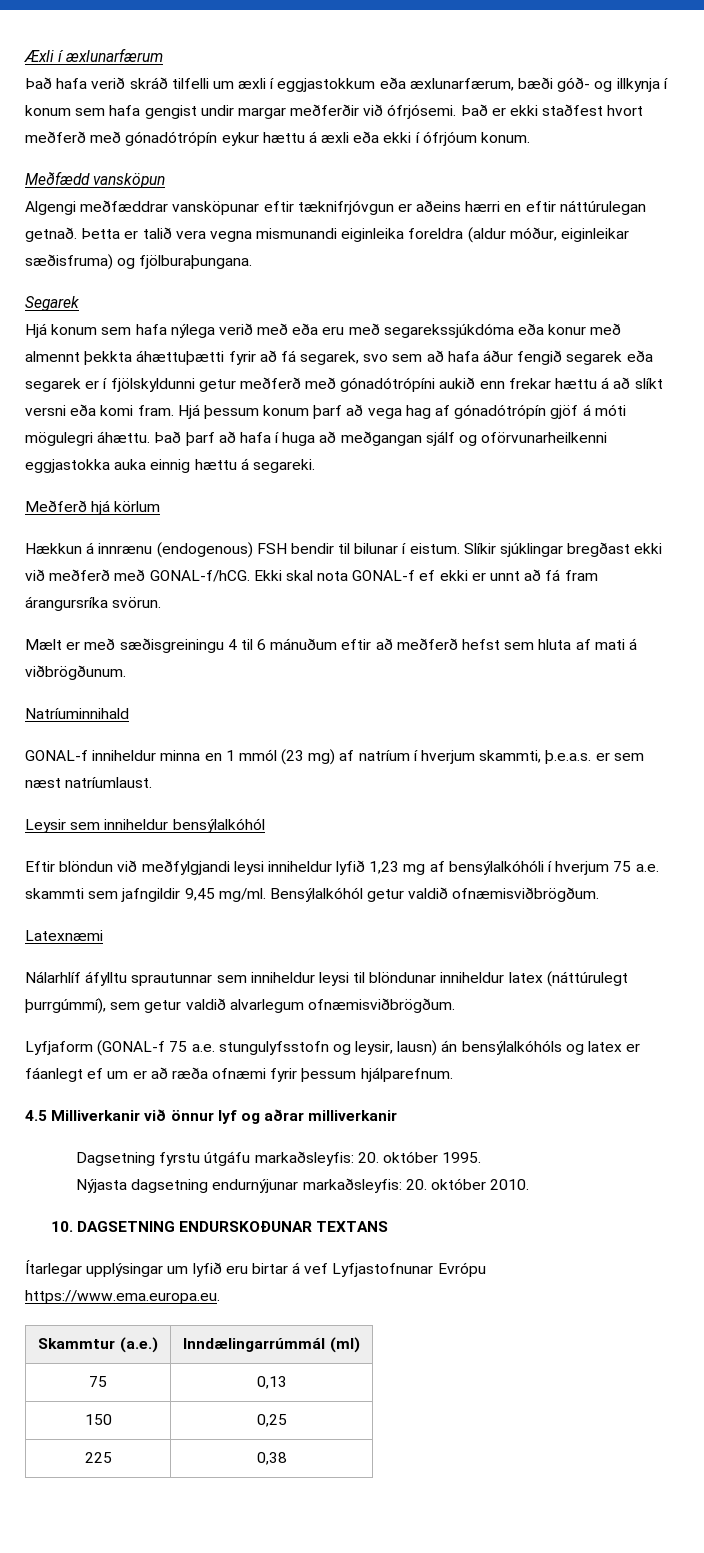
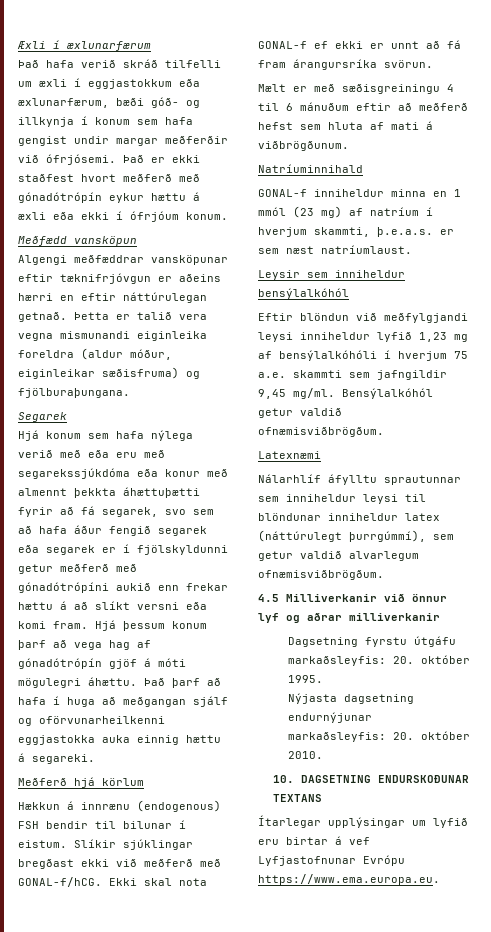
[25,1040,641,1056] [25,1067,453,1082] // Lyfjaform (GONAL-f 75 a.e. stungulyfsstofn og leysir, lausn) án bensýlalkóhóls og latex er fáanlegt ef um er að ræða ofnæmi fyrir þessum hjálparefnum. -> (384, 574) none
[38,1337,158,1353] [183,1337,360,1353] [89,1376,107,1387] [256,1376,287,1389] [84,1414,112,1425] [256,1414,287,1427] [84,1452,112,1463] [256,1452,287,1465] // Skammtur (a.e.) | Inndælingarrúmmál (ml) // 75 | 0,13 // 150 | 0,25 // 225 | 0,38 -> (440, 879) none

